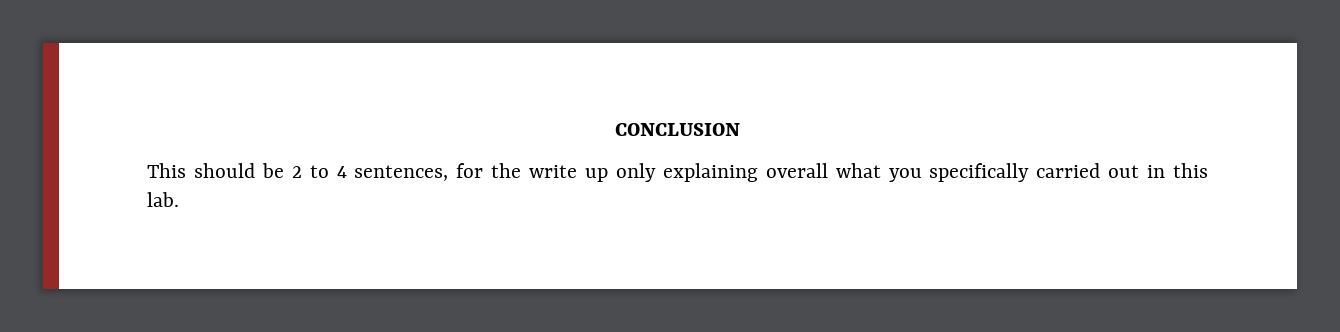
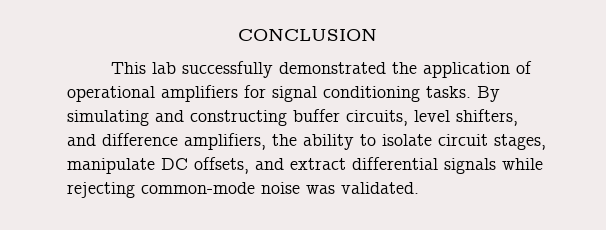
[193,163,1208,182] [147,192,179,207] should be 2 to 4 sentences, for the write up only explaining overall what you specifically carried out in this lab. -> [152,61,533,78] [67,85,500,102] [67,109,518,126] [67,133,546,150] [67,157,543,174] [67,182,419,198] lab successfully demonstrated the application of operational amplifiers for signal conditioning tasks. By simulating and constructing buffer circuits, level shifters, and difference amplifiers, the ability to isolate circuit stages, manipulate DC offsets, and extract differential signals while rejecting common-mode noise was validated.

